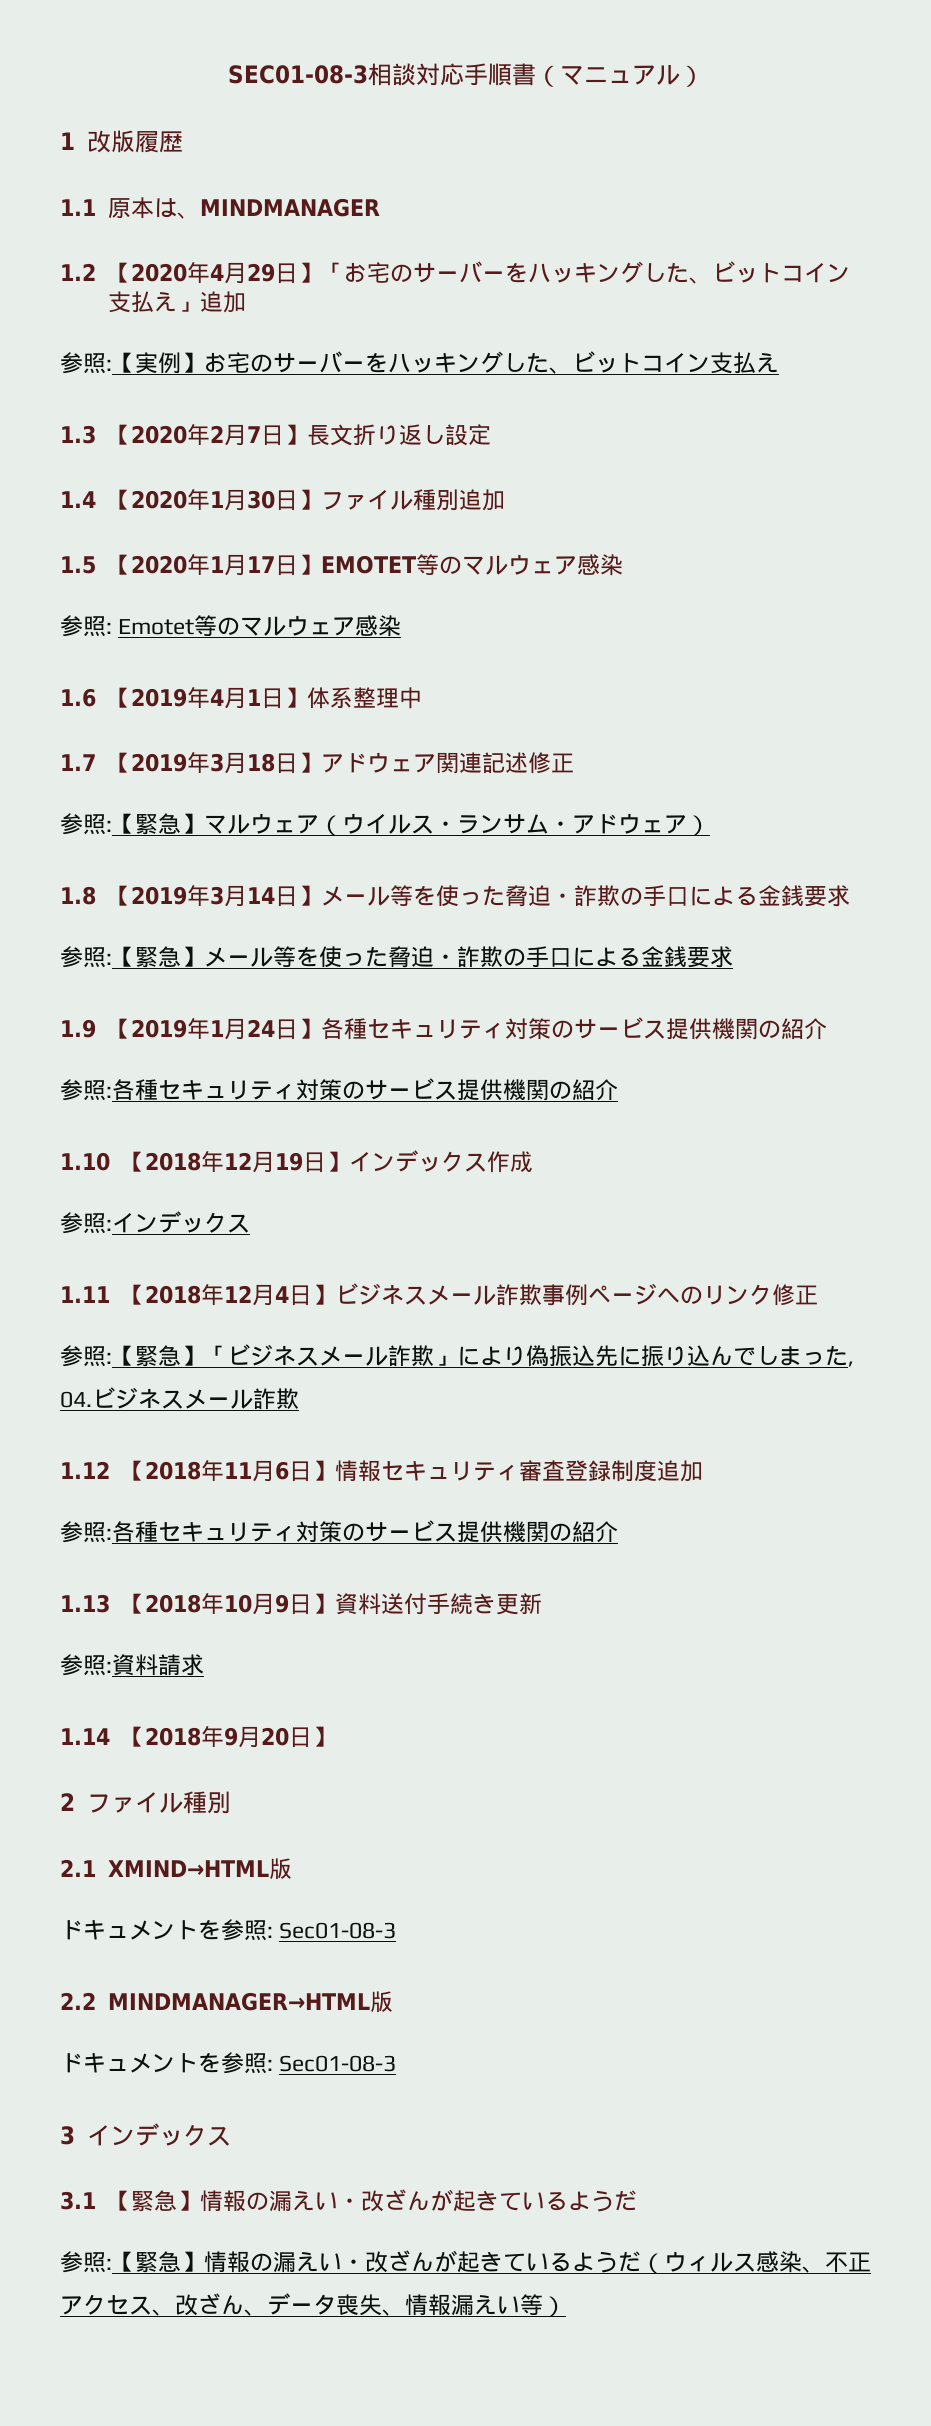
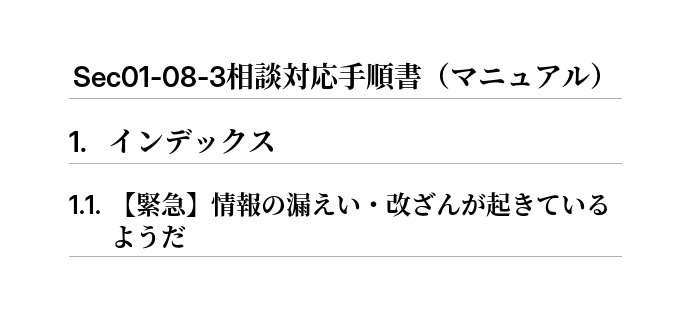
[227,65,368,84] SEC01-08-3 -> [73,66,226,87] Sec01-08-3
[60,130,183,153] [60,197,380,219] [60,261,850,284] [107,291,246,313] [60,351,779,374] [60,424,491,446] [60,489,505,511] [60,554,623,576] [60,615,402,637] [60,687,422,709] [60,752,574,774] [60,813,710,836] [60,885,850,907] [60,946,733,968] [60,1017,827,1040] [60,1078,618,1101] [60,1150,533,1173] [60,1211,250,1234] [60,1283,818,1306] [60,1344,854,1367] [60,1387,299,1410] [60,1460,703,1482] [60,1520,618,1543] [60,1593,542,1615] [60,1654,204,1676] [60,1726,335,1748] [60,1791,231,1814] [60,1858,292,1880] [60,1919,397,1941] [60,1991,393,2013] [60,2052,397,2074] [60,2123,231,2146] [60,2191,96,2210] 1改版履歴 // 1.1原本は、MINDMANAGER // 1.2【2020年4月29日】「お宅のサーバーをハッキングした、ビットコイン支払え」追加 // 参照:【実例】お宅のサーバーをハッキングした、ビットコイン支払え // 1.3【2020年2月7日】長文折り返し設定 // 1.4【2020年1月30日】ファイル種別追加 // 1.5【2020年1月17日】EMOTET等のマルウェア感染 // 参照: Emotet等のマルウェア感染 // 1.6【2019年4月1日】体系整理中 // 1.7【2019年3月18日】アドウェア関連記述修正 // 参照:【緊急】マルウェア（ウイルス・ランサム・アドウェア） // 1.8【2019年3月14日】メール等を使った脅迫・詐欺の手口による金銭要求 // 参照:【緊急】メール等を使った脅迫・詐欺の手口による金銭要求 // 1.9【2019年1月24日】各種セキュリティ対策のサービス提供機関の紹介 // 参照:各種セキュリティ対策のサービス提供機関の紹介 // 1.10【2018年12月19日】インデックス作成 // 参照:インデックス // 1.11【2018年12月4日】ビジネスメール詐欺事例ページへのリンク修正 // 参照:【緊急】「ビジネスメール詐欺」により偽振込先に振り込んでしまった, 04.ビジネスメール詐欺 // 1.12【2018年11月6日】情報セキュリティ審査登録制度追加 // 参照:各種セキュリティ対策のサービス提供機関の紹介 // 1.13【2018年10月9日】資料送付手続き更新 // 参照:資料請求 // 1.14【2018年9月20日】 // 2ファイル種別 // 2.1 XMIND→HTML版 // ドキュメントを参照: Sec01-08-3 // 2.2 MINDMANAGER→HTML版 // ドキュメントを参照: Sec01-08-3 // 3インデックス // 3.1 -> [69,128,276,155] [69,195,101,214] 1.インデックス // 1.1.
[60,2250,871,2274] [60,2293,566,2317] // 参照:【緊急】情報の漏えい・改ざんが起きているようだ（ウィルス感染、不正アクセス、改ざん、データ喪失、情報漏えい等） -> (186, 236) none

